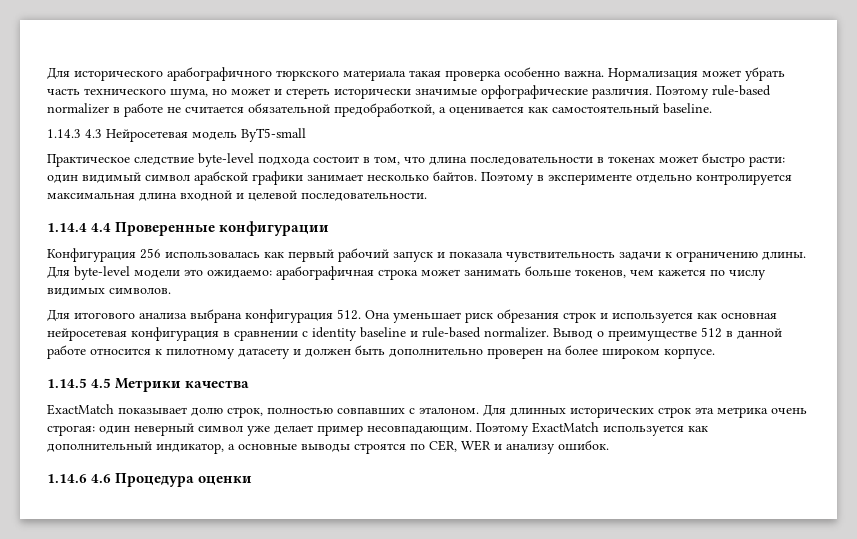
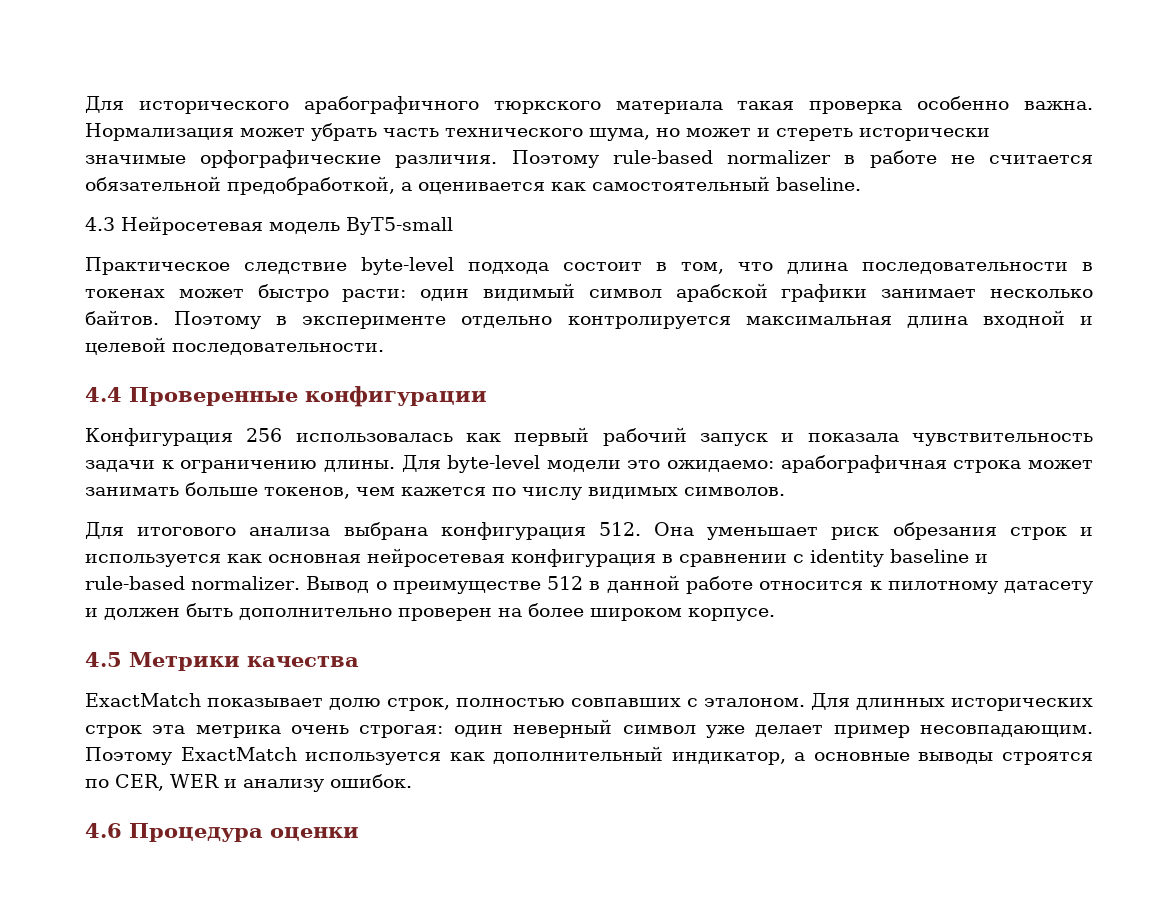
[47,129,81,138] 1.14.3 -> (861, 184) none
[47,223,87,232] 1.14.4 -> (384, 349) none
[47,378,87,388] 1.14.5 -> (775, 614) none
[47,474,87,483] 1.14.6 -> (412, 781) none

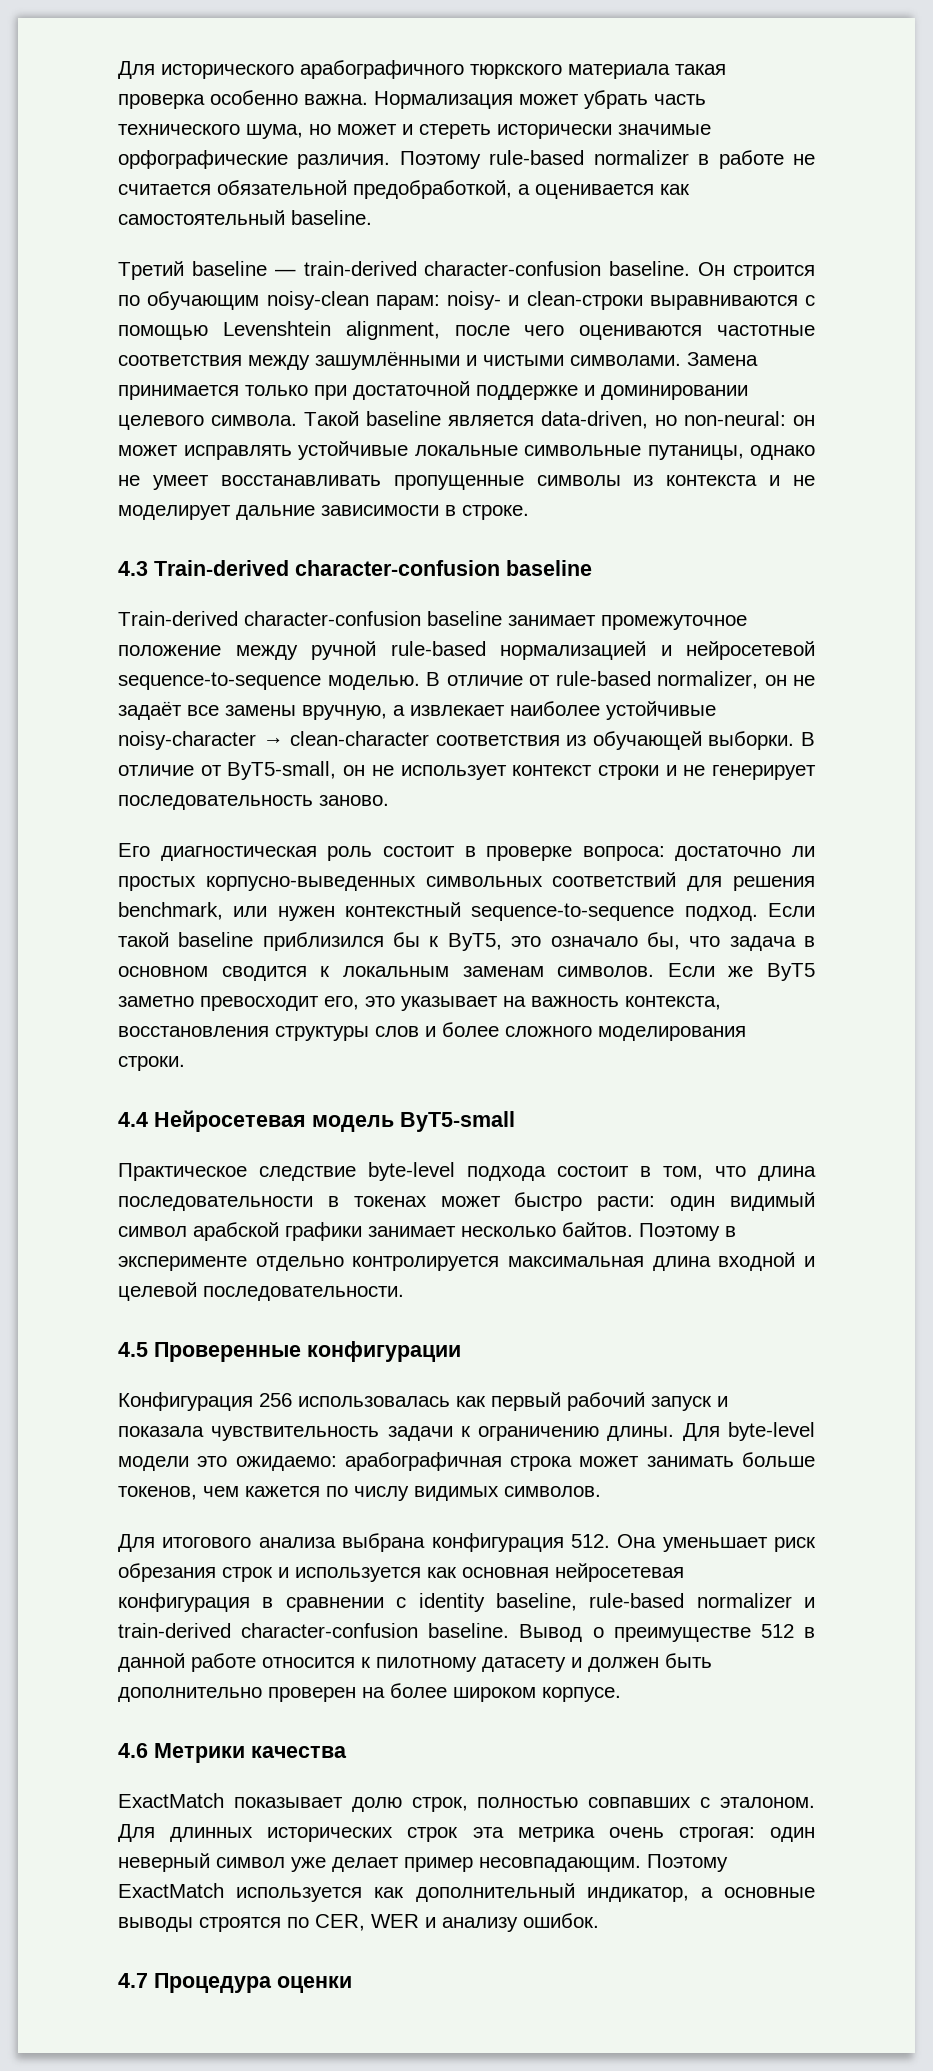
[85,217,115,231] 4.3 -> [118,261,815,280] [118,291,815,310] [118,321,815,340] [118,351,758,370] [118,381,748,400] [118,411,815,430] [118,441,815,460] [118,475,815,490] [118,505,529,520] [118,560,592,576] [118,611,747,630] [118,641,815,660] [118,671,815,690] [118,701,716,720] [118,731,815,750] [118,761,816,780] [118,795,389,810] [118,843,815,861] [118,872,815,891] [118,902,815,921] [118,932,816,951] [118,963,815,981] [118,996,721,1011] [118,1022,746,1041] [118,1056,185,1071] [118,1112,148,1127] Третий baseline — train-derived character-confusion baseline. Он строится по обучающим noisy-clean парам: noisy- и clean-строки выравниваются с помощью Levenshtein alignment, после чего оцениваются частотные соответствия между зашумлёнными и чистыми символами. Замена принимается только при достаточной поддержке и доминировании целевого символа. Такой baseline является data-driven, но non-neural: он может исправлять устойчивые локальные символьные путаницы, однако не умеет восстанавливать пропущенные символы из контекста и не моделирует дальние зависимости в строке. // 4.3 Train-derived character-confusion baseline // Train-derived character-confusion baseline занимает промежуточное положение между ручной rule-based нормализацией и нейросетевой sequence-to-sequence моделью. В отличие от rule-based normalizer, он не задаёт все замены вручную, а извлекает наиболее устойчивые noisy-character → clean-character соответствия из обучающей выборки. В отличие от ByT5-small, он не использует контекст строки и не генерирует последовательность заново. // Его диагностическая роль состоит в проверке вопроса: достаточно ли простых корпусно-выведенных символьных соответствий для решения benchmark, или нужен контекстный sequence-to-sequence подход. Если такой baseline приблизился бы к ByT5, это означало бы, что задача в основном сводится к локальным заменам символов. Если же ByT5 заметно превосходит его, это указывает на важность контекста, восстановления структуры слов и более сложного моделирования строки. // 4.4
[85,387,122,402] 4.4 -> [118,1342,148,1357] 4.5
[890,549,988,563] [85,576,301,590] baseline и rule-based normalizer. -> [495,1593,815,1611] [118,1623,510,1638] baseline, rule-based normalizer и train-derived character-confusion baseline.
[85,652,122,667] 4.5 -> [118,1743,148,1758] 4.6
[85,823,122,838] 4.6 -> [118,1973,148,1988] 4.7

